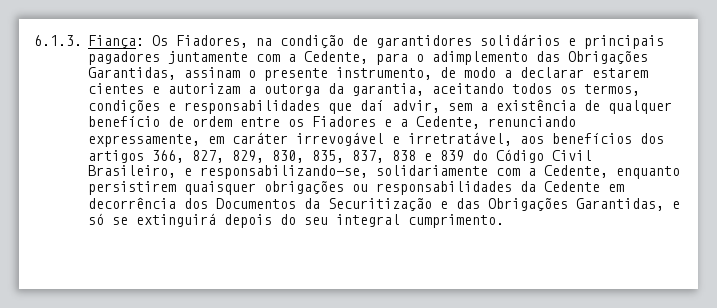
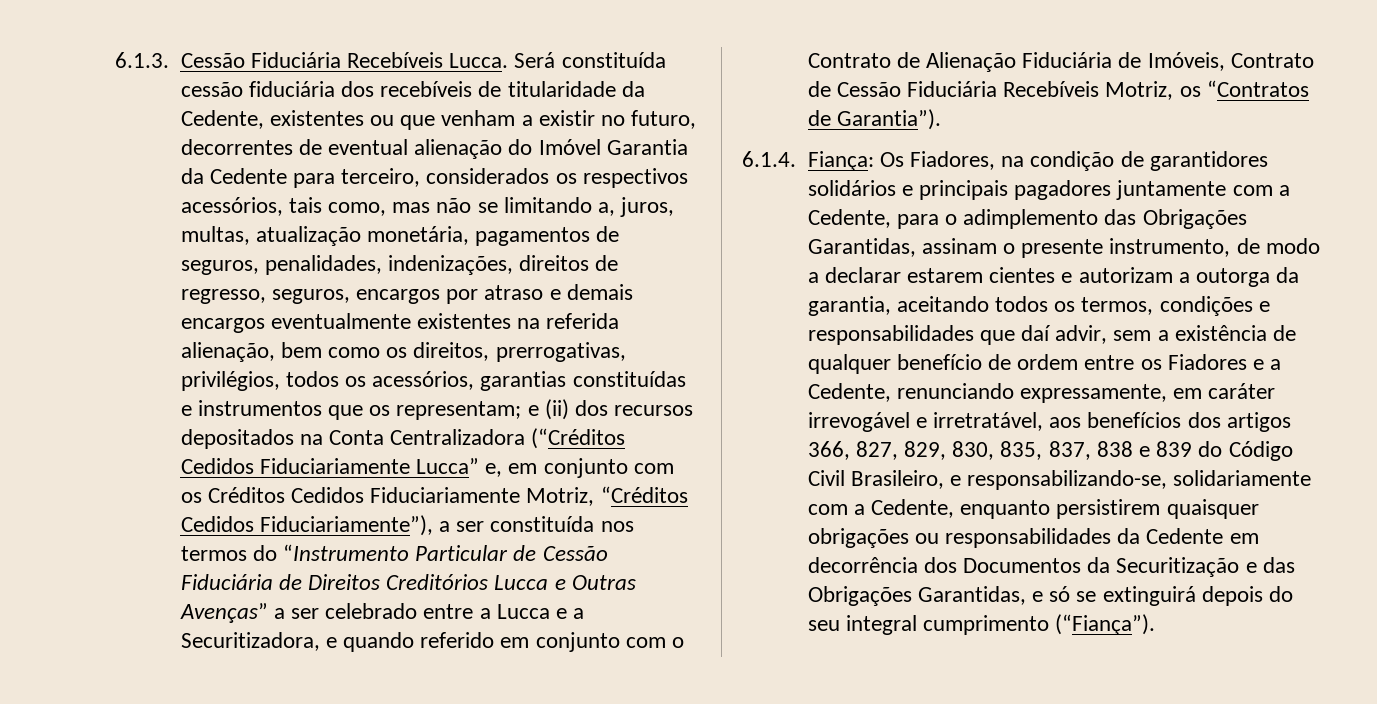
(82, 40) none -> [180,52,666,68] [180,81,645,97] [180,110,697,130] [180,139,688,159] [180,168,688,188] [180,197,675,217] [180,226,620,246] [180,255,619,275] [180,284,633,304] [180,313,620,333] [180,342,626,362] [180,371,686,391] [180,399,694,420] [180,428,626,449] [180,458,674,478] [180,486,688,506] [180,515,634,536] [180,544,608,561] [180,574,636,590] [179,603,585,623] [180,632,684,652] [807,52,1314,72] [807,80,1309,100] [807,109,941,130] [742,151,796,167] Cessão Fiduciária Recebíveis Lucca. Será constituída cessão fiduciária dos recebíveis de titularidade da Cedente, existentes ou que venham a existir no futuro, decorrentes de eventual alienação do Imóvel Garantia da Cedente para terceiro, considerados os respectivos acessórios, tais como, mas não se limitando a, juros, multas, atualização monetária, pagamentos de seguros, penalidades, indenizações, direitos de regresso, seguros, encargos por atraso e demais encargos eventualmente existentes na referida alienação, bem como os direitos, prerrogativas, privilégios, todos os acessórios, garantias constituídas e instrumentos que os representam; e (ii) dos recursos depositados na Conta Centralizadora (“Créditos Cedidos Fiduciariamente Lucca” e, em conjunto com os Créditos Cedidos Fiduciariamente Motriz, “Créditos Cedidos Fiduciariamente”), a ser constituída nos termos do “Instrumento Particular de Cessão Fiduciária de Direitos Creditórios Lucca e Outras Avenças” a ser celebrado entre a Lucca e a Securitizadora, e quando referido em conjunto com o Contrato de Alienação Fiduciária de Imóveis, Contrato de Cessão Fiduciária Recebíveis Motriz, os “Contratos de Garantia”). // 6.1.4.
[408,214,504,228] cumprimento. -> [922,614,1156,635] cumprimento (“Fiança”).

